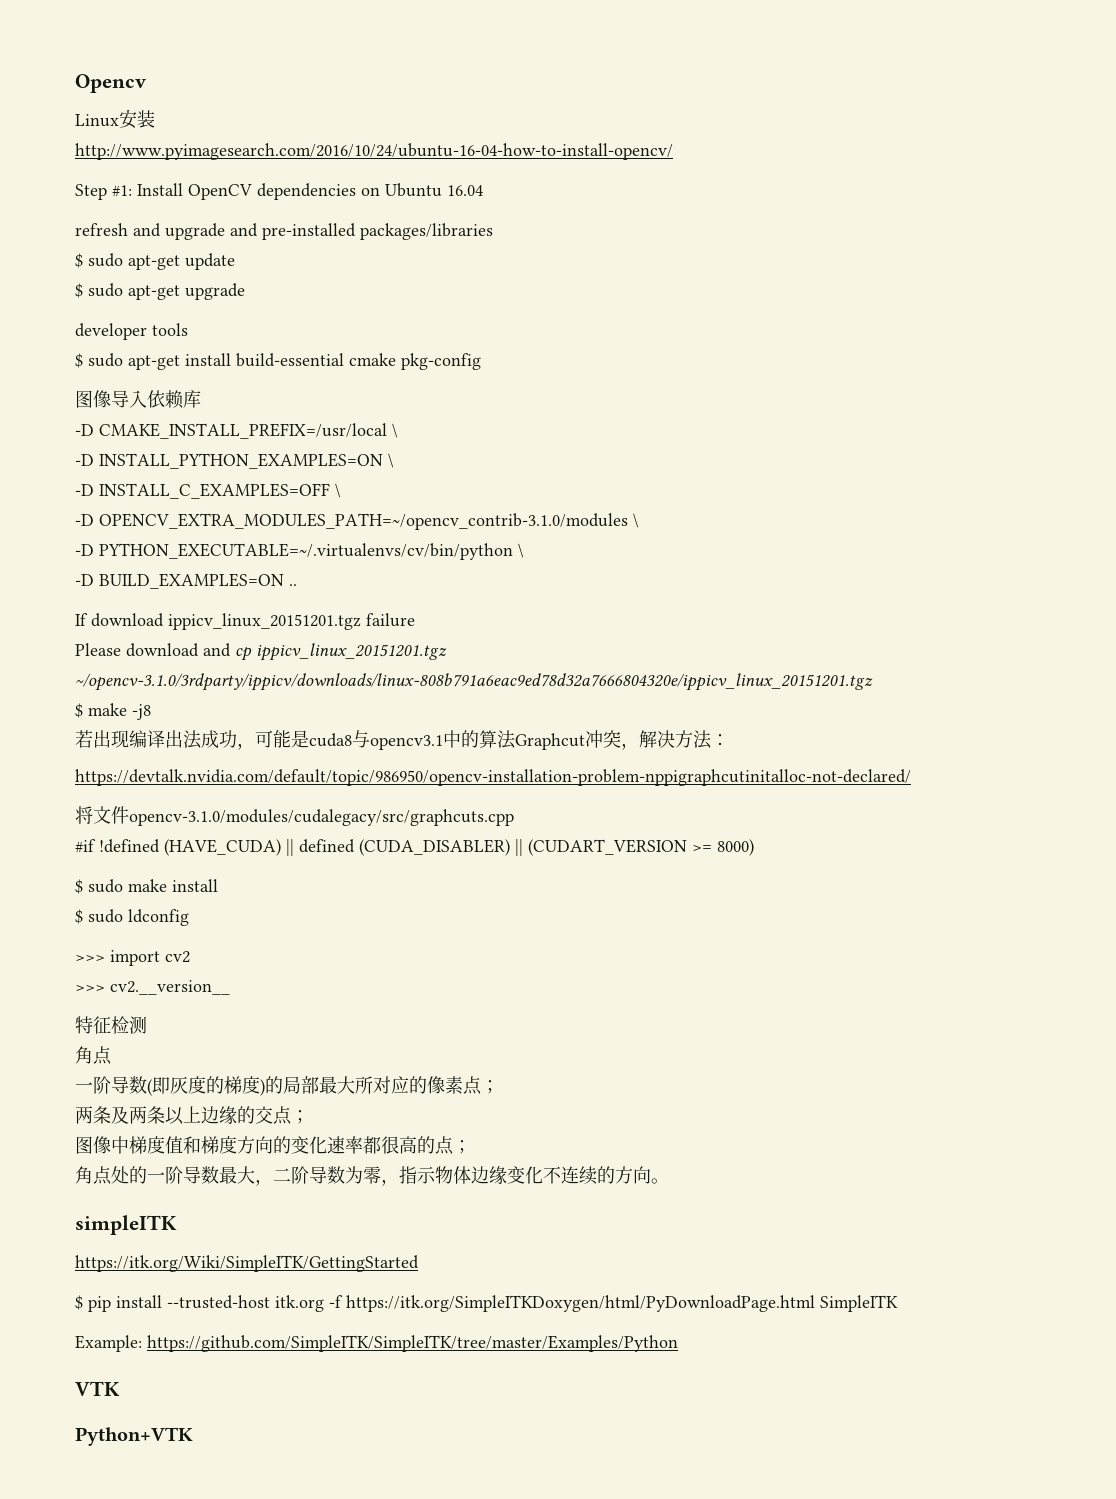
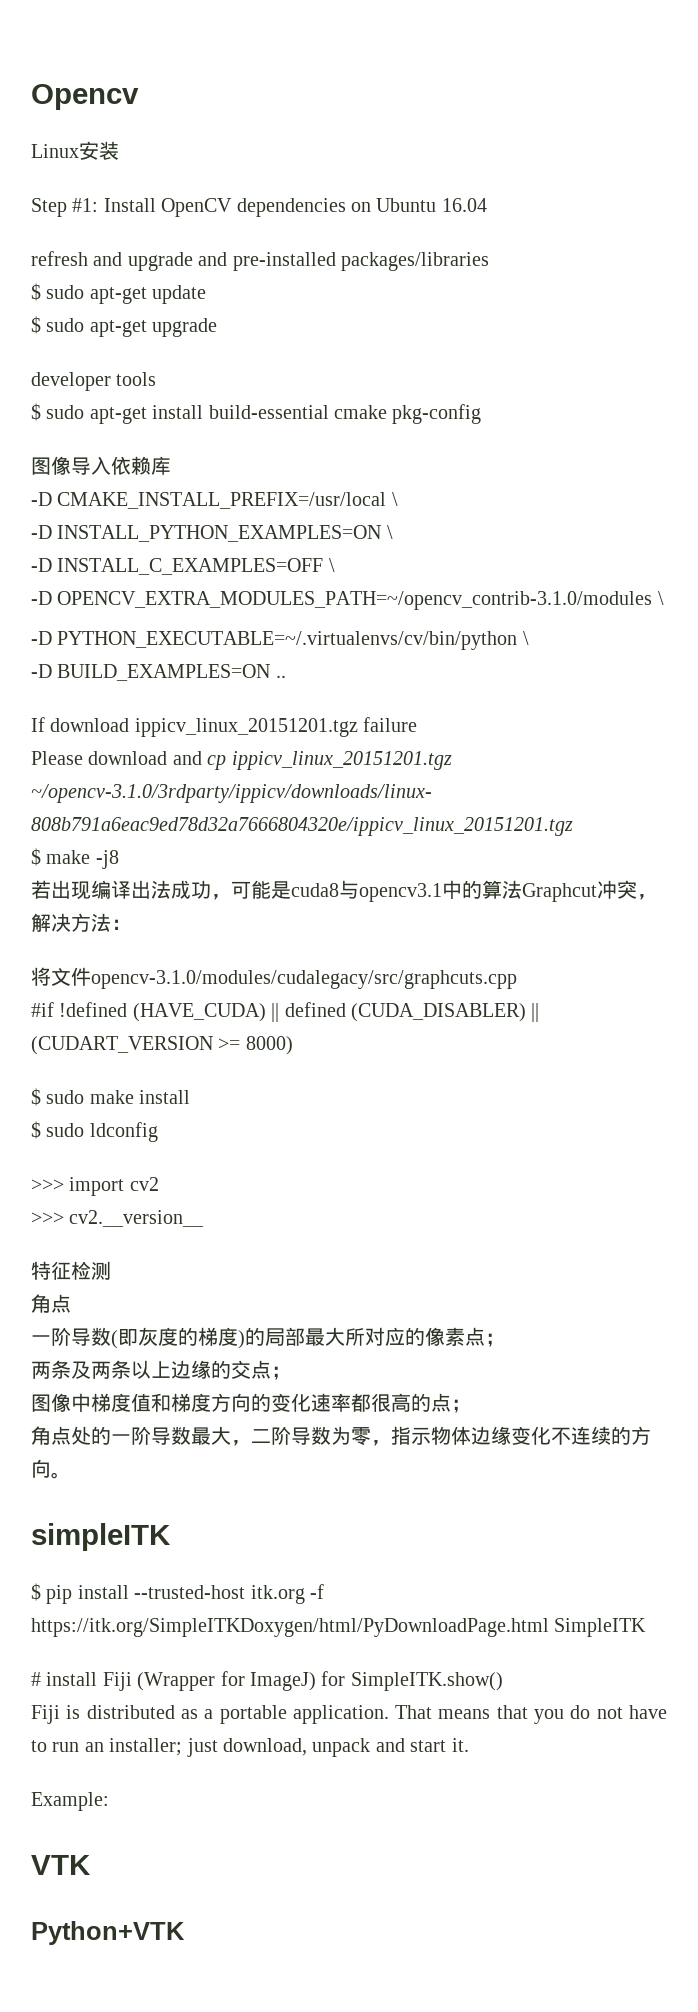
[75,143,673,160] // http://www.pyimagesearch.com/2016/10/24/ubuntu-16-04-how-to-install-opencv/ -> (119, 150) none
[75,769,911,786] // https://devtalk.nvidia.com/default/topic/986950/opencv-installation-problem-nppigraphcutinitalloc-not-declared/ -> (131, 924) none
[75,1255,419,1272] // https://itk.org/Wiki/SimpleITK/GettingStarted -> (171, 1537) none
(898, 1303) none -> [31,1671,503,1691] [31,1705,667,1724] [31,1738,469,1757] // # install Fiji (Wrapper for ImageJ) for SimpleITK.show() // Fiji is distributed as a portable application. That means that you do not have to run an installer; just download, unpack and start it.
[147,1335,678,1352] https://github.com/SimpleITK/SimpleITK/tree/master/Examples/Python -> (109, 1801) none

